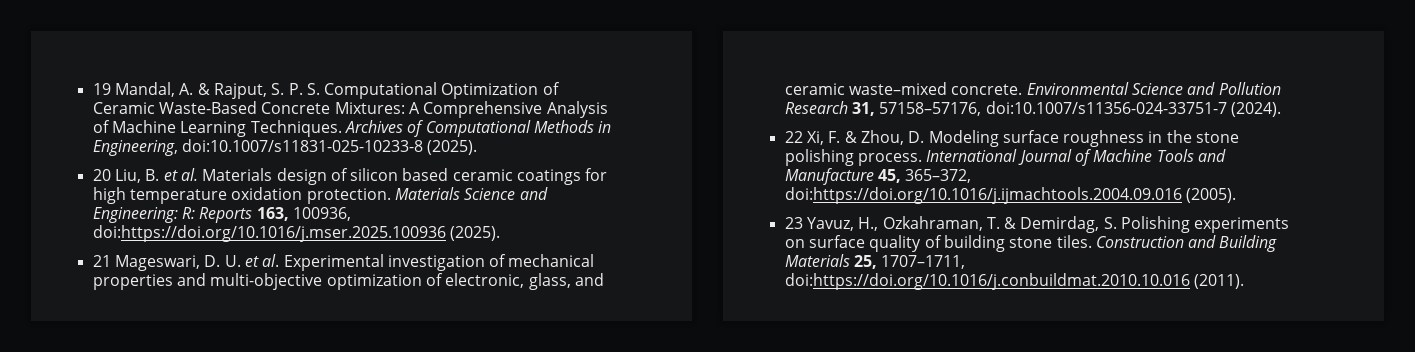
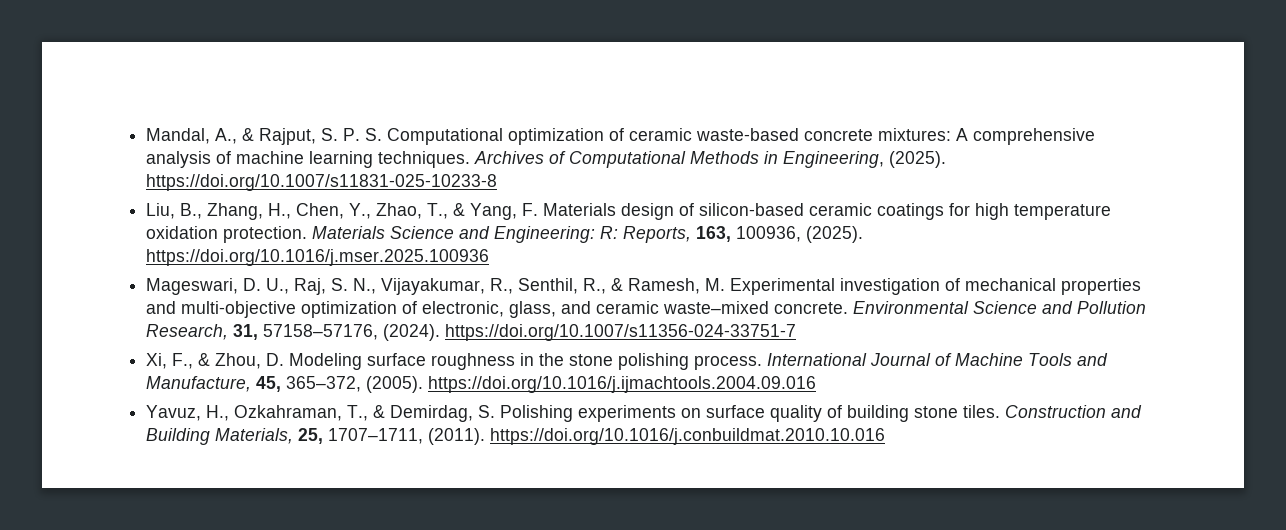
[92,82,194,97] 19 Mandal, A. -> [146,128,238,144] Mandal, A.,
[441,82,560,99] [92,101,608,118] [92,120,342,137] Optimization of Ceramic Waste-Based Concrete Mixtures: A Comprehensive Analysis of Machine Learning Techniques. -> [508,128,1096,145] [146,151,471,168] optimization of ceramic waste-based concrete mixtures: A comprehensive analysis of machine learning techniques.
[181,139,478,155] [92,168,198,183] doi:10.1007/s11831-025-10233-8 (2025). // 20 Liu, B. et al. -> [889,151,947,168] [146,174,498,191] [146,203,539,220] (2025). https://doi.org/10.1007/s11831-025-10233-8 // Liu, B., Zhang, H., Chen, Y., Zhao, T., & Yang, F.
[350,168,449,181] silicon based -> [699,203,805,216] silicon-based
[199,207,253,223] Reports -> [623,226,692,243] Reports,
[92,225,500,242] [92,255,111,267] doi:https://doi.org/10.1016/j.mser.2025.100936 (2025). // 21 -> [806,226,864,243] [146,249,490,266] (2025). https://doi.org/10.1016/j.mser.2025.100936 //
[224,254,280,267] U. et al. -> [266,278,726,295] U., Raj, S. N., Vijayakumar, R., Senthil, R., & Ramesh, M.
[784,101,848,114] Research -> [146,324,229,340] Research,
[985,101,1227,114] doi:10.1007/s11356-024-33751-7 -> (379, 332) none
[784,131,841,145] // 22 Xi, F. -> [445,324,797,341] [146,353,194,369] https://doi.org/10.1007/s11356-024-33751-7 // Xi, F.,
[784,168,874,185] Manufacture -> [146,376,252,392] Manufacture,
[784,187,1182,204] doi:https://doi.org/10.1016/j.ijmachtools.2004.09.016 -> (362, 384) none
[784,217,803,229] // 23 -> [428,376,817,393] https://doi.org/10.1016/j.ijmachtools.2004.09.016 //
[986,217,1000,229] T. -> [347,405,369,421] T.,
[784,254,850,267] Materials -> [215,428,294,444] Materials,
[784,273,1244,290] doi:https://doi.org/10.1016/j.conbuildmat.2010.10.016 (2011). -> [428,428,886,445] (2011). https://doi.org/10.1016/j.conbuildmat.2010.10.016

